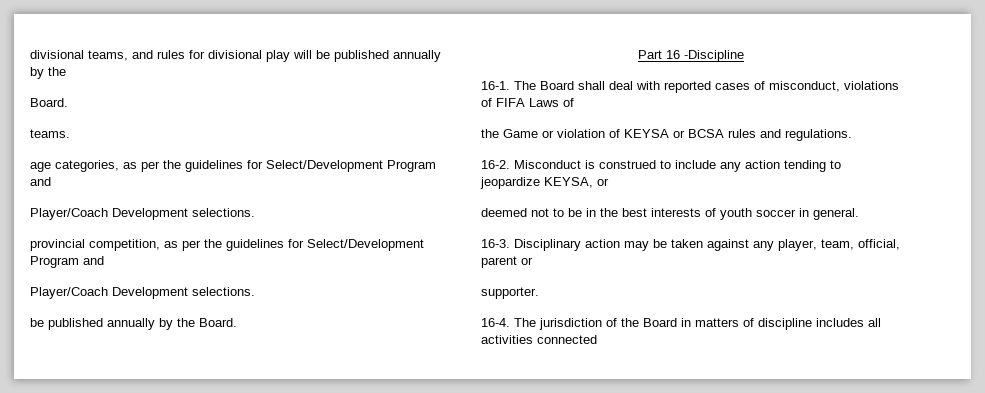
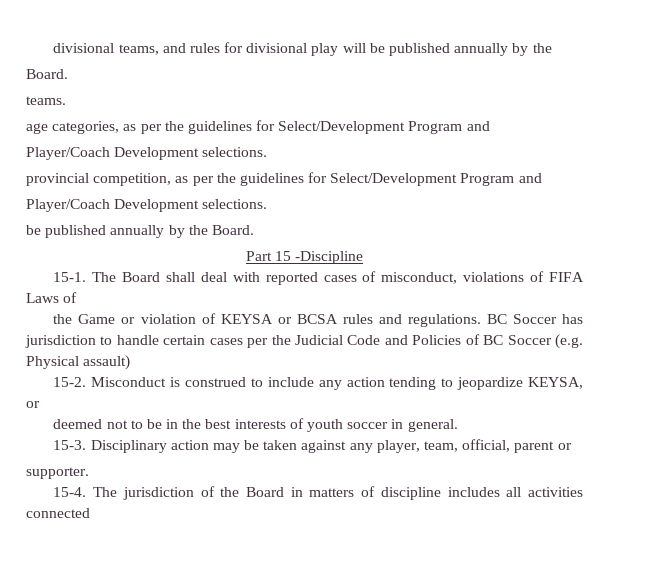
[665,50,680,59] 16 -> [275,251,291,261] 15
[481,81,510,90] 16-1. -> [53,272,87,282] 15-1.
[481,160,510,169] // 16-2. -> [486,314,584,324] [25,334,584,349] [26,355,131,370] [53,377,87,387] BC Soccer has jurisdiction to handle certain cases per the Judicial Code and Policies of BC Soccer (e.g. Physical assault) // 15-2.
[481,239,510,248] 16-3. -> [53,440,87,450] 15-3.
[481,318,510,327] 16-4. -> [53,487,87,497] 15-4.

